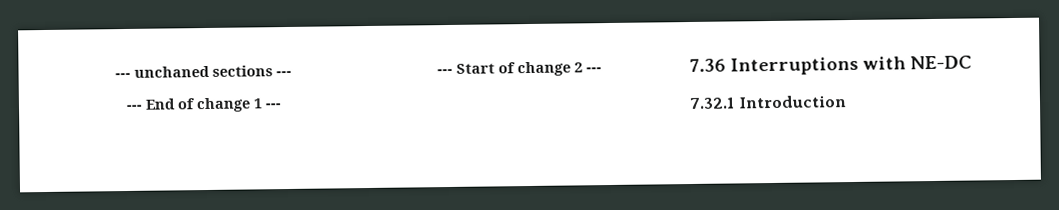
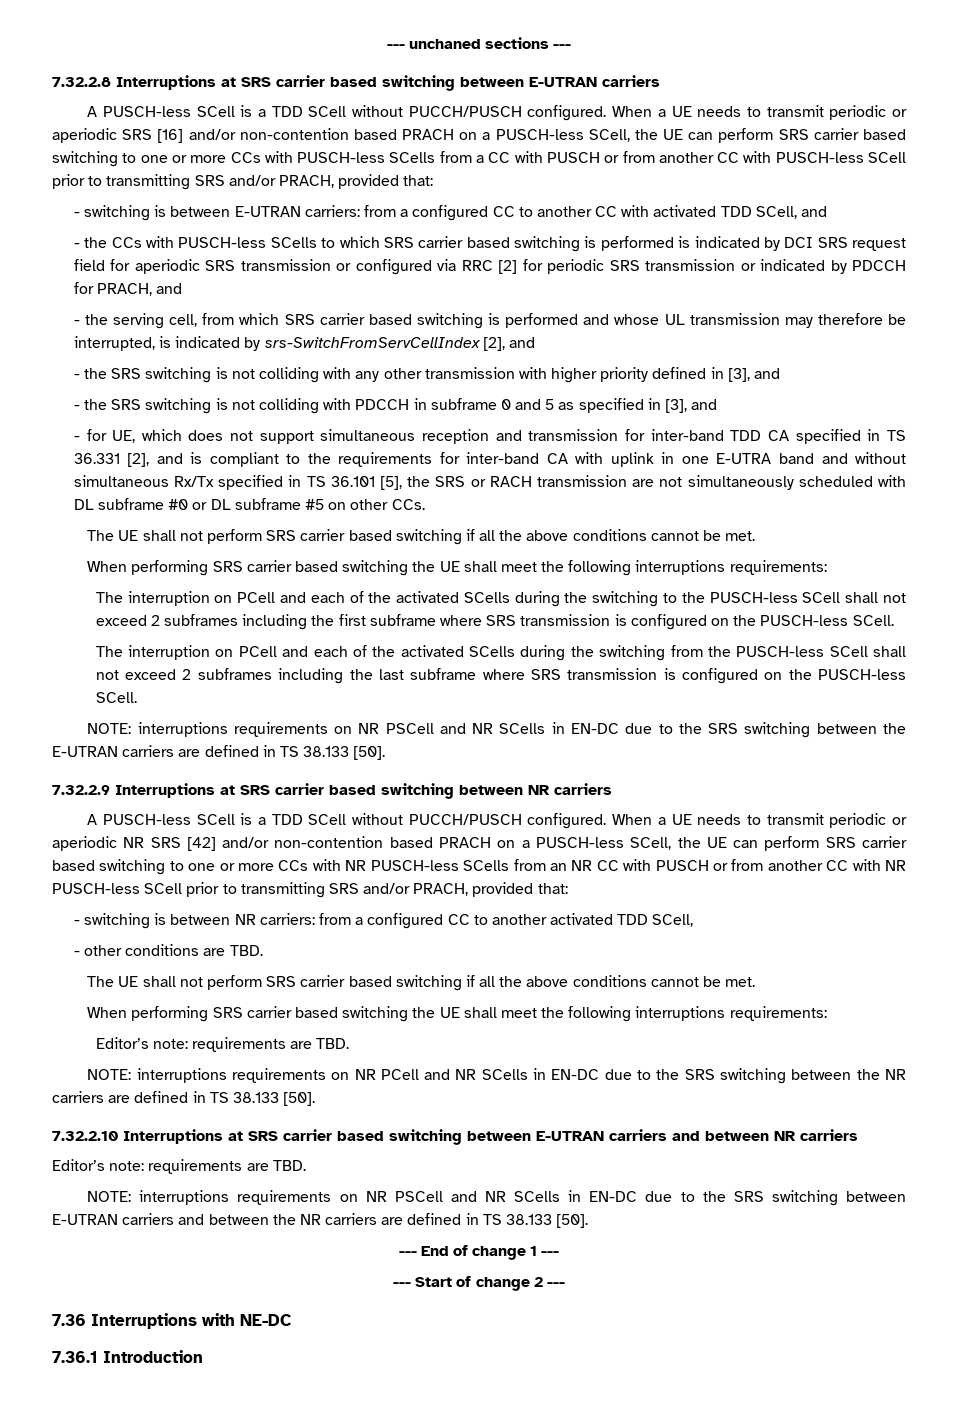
(292, 73) none -> [52,75,660,91] [87,105,908,121] [52,128,906,143] [52,151,906,167] [52,174,434,190] [73,205,828,221] [73,236,907,252] [73,259,907,275] [73,282,183,296] [73,313,906,329] [73,336,535,351] [73,367,781,383] [73,398,718,414] [73,429,906,444] [73,452,906,467] [73,475,907,490] [73,498,425,510] [87,529,756,545] [87,560,827,576] [95,591,906,607] [95,614,894,630] [95,645,906,661] [95,668,907,684] [95,692,137,703] [87,722,906,738] [52,745,386,760] [52,783,612,799] [87,813,908,829] [52,836,907,851] [52,859,906,875] [52,882,568,898] [73,913,694,929] [73,944,263,956] [87,975,756,991] [87,1006,827,1022] [95,1037,350,1052] [87,1068,906,1084] [52,1091,316,1106] [52,1129,858,1145] [52,1159,306,1174] [87,1190,907,1206] [52,1213,589,1228] // 7.32.2.8 Interruptions at SRS carrier based switching between E-UTRAN carriers // A PUSCH-less SCell is a TDD SCell without PUCCH/PUSCH configured. When a UE needs to transmit periodic or aperiodic SRS [16] and/or non-contention based PRACH on a PUSCH-less SCell, the UE can perform SRS carrier based switching to one or more CCs with PUSCH-less SCells from a CC with PUSCH or from another CC with PUSCH-less SCell prior to transmitting SRS and/or PRACH, provided that: // - switching is between E-UTRAN carriers: from a configured CC to another CC with activated TDD SCell, and // - the CCs with PUSCH-less SCells to which SRS carrier based switching is performed is indicated by DCI SRS request field for aperiodic SRS transmission or configured via RRC [2] for periodic SRS transmission or indicated by PDCCH for PRACH, and // - the serving cell, from which SRS carrier based switching is performed and whose UL transmission may therefore be interrupted, is indicated by srs-SwitchFromServCellIndex [2], and // - the SRS switching is not colliding with any other transmission with higher priority defined in [3], and // - the SRS switching is not colliding with PDCCH in subframe 0 and 5 as specified in [3], and // - for UE, which does not support simultaneous reception and transmission for inter-band TDD CA specified in TS 36.331 [2], and is compliant to the requirements for inter-band CA with uplink in one E-UTRA band and without simultaneous Rx/Tx specified in TS 36.101 [5], the SRS or RACH transmission are not simultaneously scheduled with DL subframe #0 or DL subframe #5 on other CCs. // The UE shall not perform SRS carrier based switching if all the above conditions cannot be met. // When performing SRS carrier based switching the UE shall meet the following interruptions requirements: // The interruption on PCell and each of the activated SCells during the switching to the PUSCH-less SCell shall not exceed 2 subframes including the first subframe where SRS transmission is configured on the PUSCH-less SCell. // The interruption on PCell and each of the activated SCells during the switching from the PUSCH-less SCell shall not exceed 2 subframes including the last subframe where SRS transmission is configured on the PUSCH-less SCell. // NOTE: interruptions requirements on NR PSCell and NR SCells in EN-DC due to the SRS switching between the E-UTRAN carriers are defined in TS 38.133 [50]. // 7.32.2.9 Interruptions at SRS carrier based switching between NR carriers // A PUSCH-less SCell is a TDD SCell without PUCCH/PUSCH configured. When a UE needs to transmit periodic or aperiodic NR SRS [42] and/or non-contention based PRACH on a PUSCH-less SCell, the UE can perform SRS carrier based switching to one or more CCs with NR PUSCH-less SCells from an NR CC with PUSCH or from another CC with NR PUSCH-less SCell prior to transmitting SRS and/or PRACH, provided that: // - switching is between NR carriers: from a configured CC to another activated TDD SCell, // - other conditions are TBD. // The UE shall not perform SRS carrier based switching if all the above conditions cannot be met. // When performing SRS carrier based switching the UE shall meet the following interruptions requirements: // Editor’s note: requirements are TBD. // NOTE: interruptions requirements on NR PCell and NR SCells in EN-DC due to the SRS switching between the NR carriers are defined in TS 38.133 [50]. // 7.32.2.10 Interruptions at SRS carrier based switching between E-UTRAN carriers and between NR carriers // Editor’s note: requirements are TBD. // NOTE: interruptions requirements on NR PSCell and NR SCells in EN-DC due to the SRS switching between E-UTRAN carriers and between the NR carriers are defined in TS 38.133 [50].
[689,97,735,110] 7.32.1 -> [52,1351,98,1363] 7.36.1

